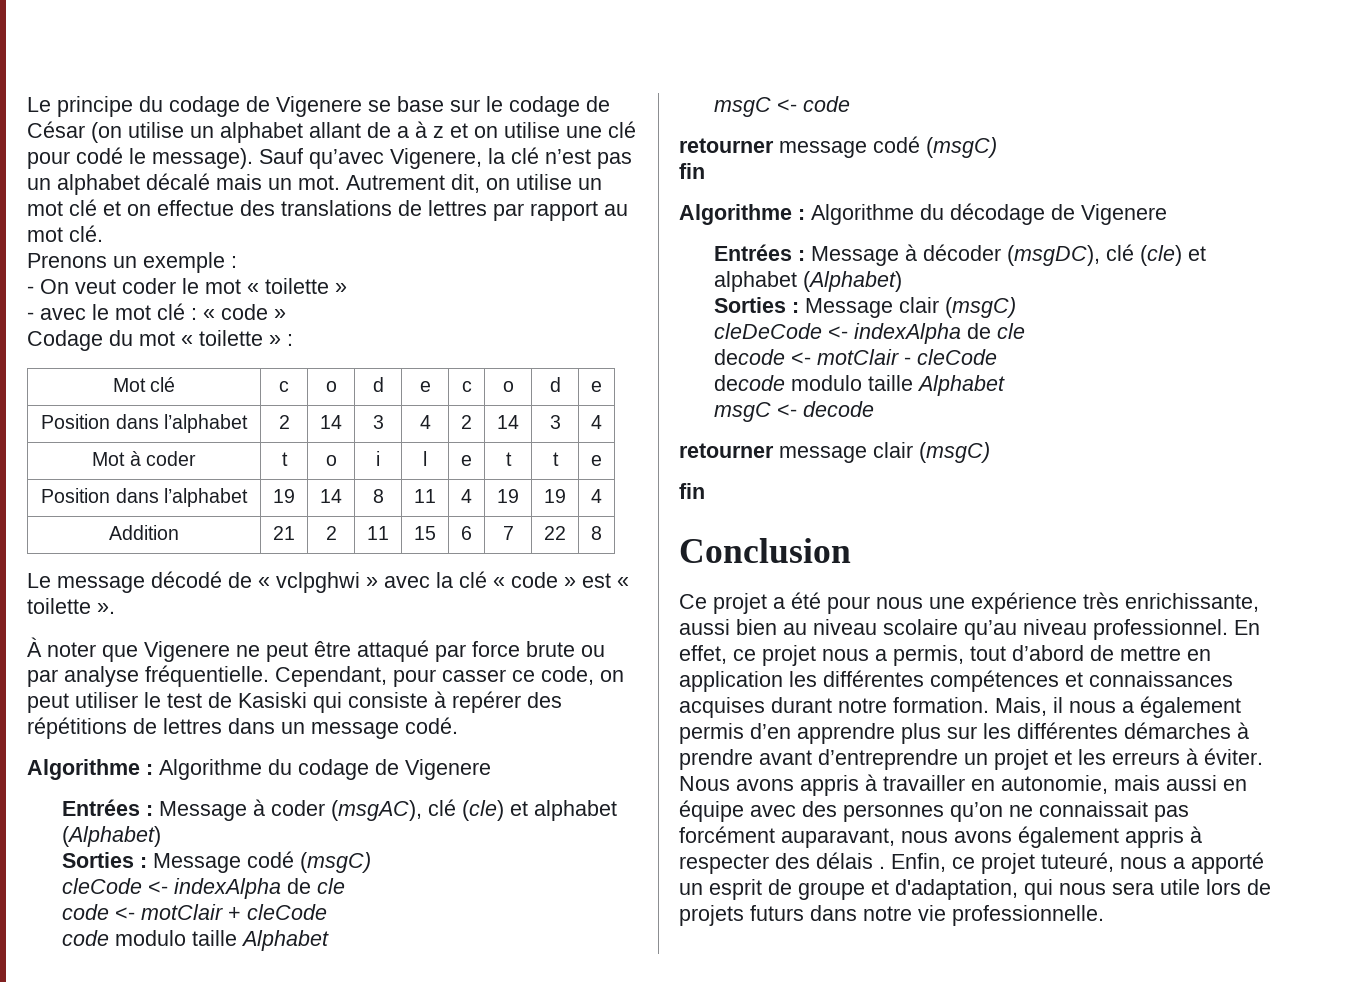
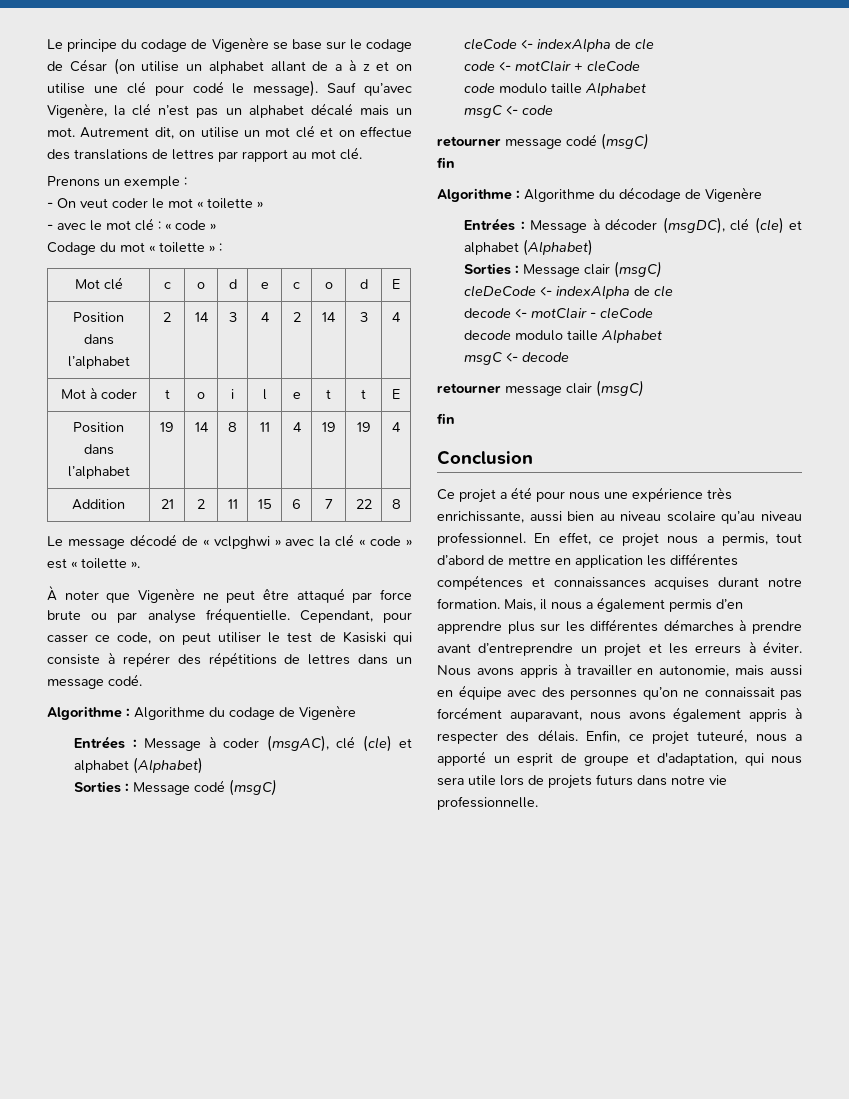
[276,96,362,117] Vigenere -> [211,37,269,52] Vigenère
[390,148,482,169] Vigenere, -> [47,103,107,118] Vigenère,
[591,381,602,392] e -> [392,279,400,289] E
[591,455,602,466] e -> [392,389,400,399] E
[144,641,230,662] Vigenere -> [138,588,195,603] Vigenère
[405,759,491,780] Vigenere -> [299,705,356,720] Vigenère
[1081,204,1167,225] Vigenere -> [705,187,762,202] Vigenère
[816,852,885,869] délais . -> [537,729,578,742] délais.

